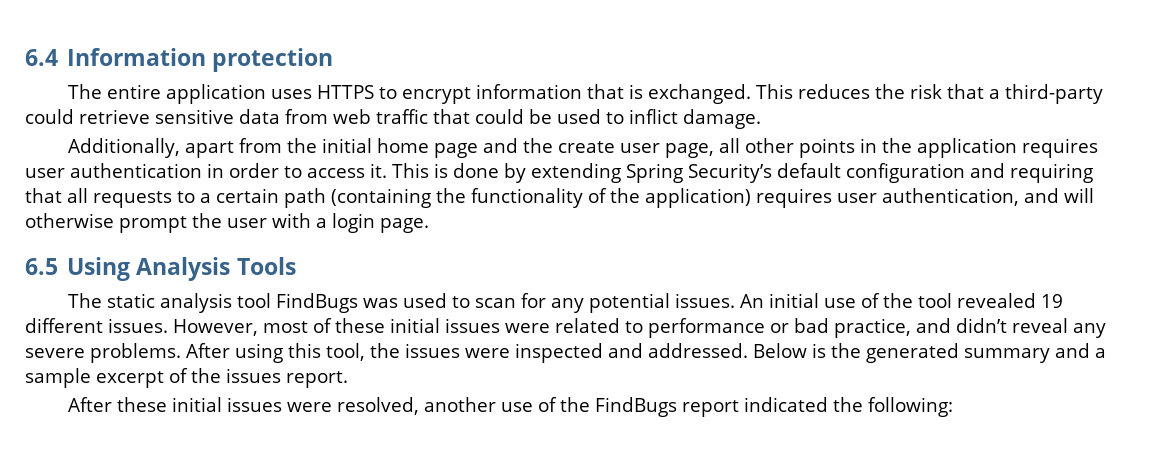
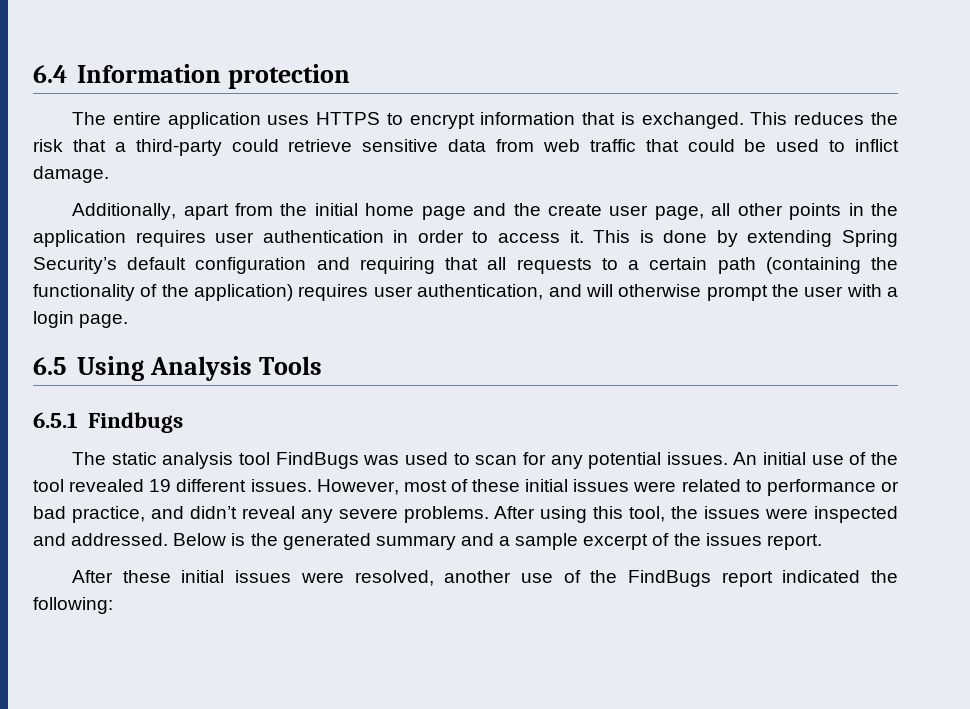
(296, 266) none -> [33,412,183,433] // 6.5.1 Findbugs

